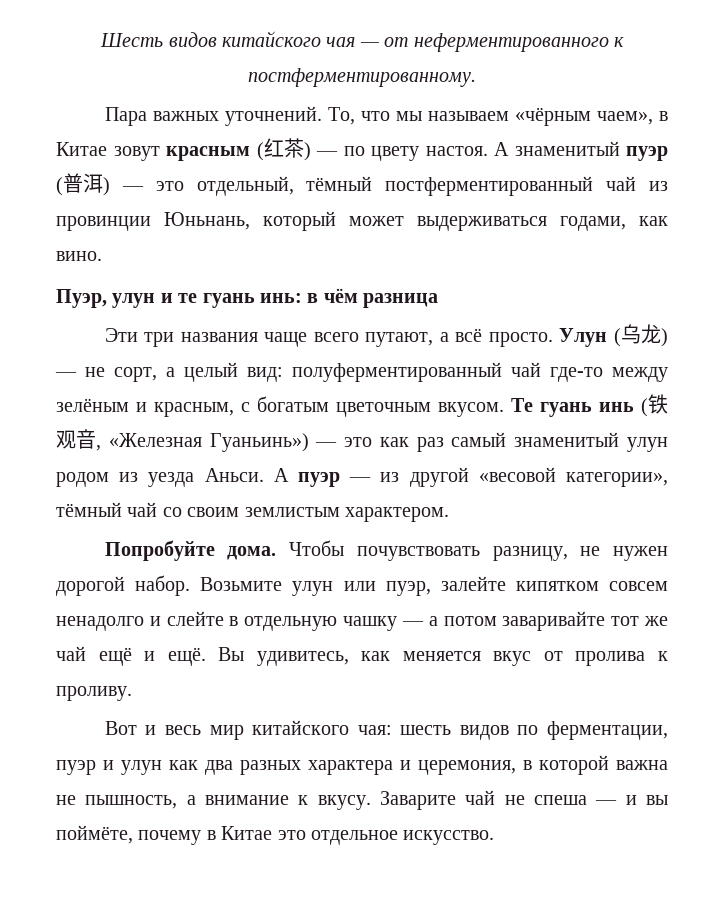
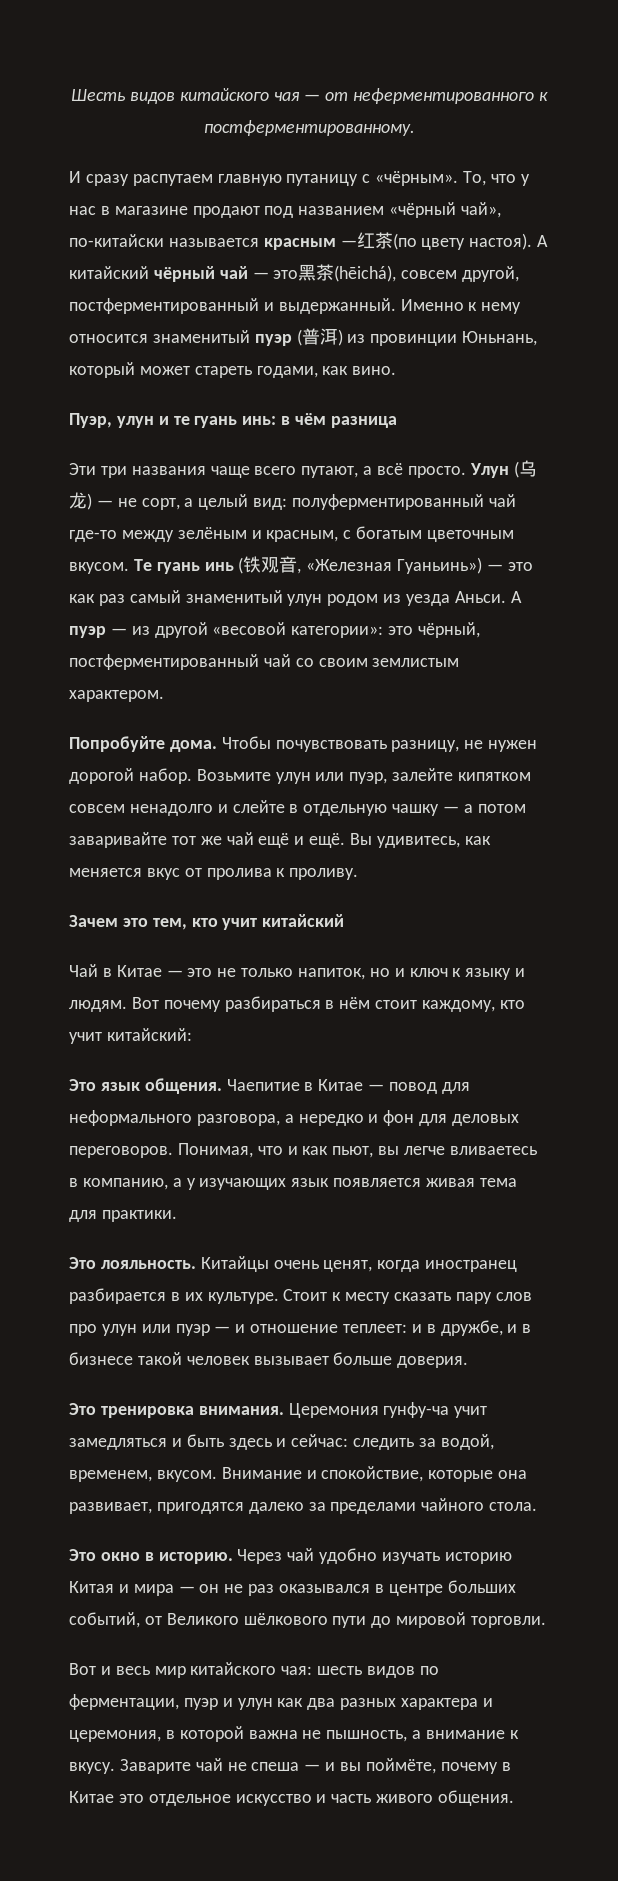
[104,106,668,126] [56,138,509,161] Пара важных уточнений. То, что мы называем «чёрным чаем», в Китае зовут красным (红茶) — по цвету настоя. А -> [69,171,530,186] [69,202,502,218] [69,232,549,250] [69,264,520,282] [69,298,522,314] [69,334,148,343] И сразу распутаем главную путаницу с «чёрным». То, что у нас в магазине продают под названием «чёрный чай», по-китайски называется красным —红茶(по цвету настоя). А китайский чёрный чай — это黑茶(hēichá), совсем другой, постферментированный и выдержанный. Именно к нему относится
[121,176,637,196] — это отдельный, тёмный постферментированный чай -> (343, 337) none
[417,216,547,231] выдерживаться -> [194,366,252,378] стареть
[566,472,668,487] [56,502,122,517] категории», тёмный -> [291,622,481,638] [69,654,259,670] категории»: это чёрный, постферментированный
(132, 693) none -> [69,914,345,930] [69,964,526,980] [69,996,525,1012] [69,1028,192,1044] [69,1078,470,1094] [69,1110,520,1126] [69,1143,537,1158] [69,1178,517,1190] [69,1210,177,1222] [69,1256,518,1272] [69,1288,532,1304] [69,1320,532,1336] [69,1352,469,1368] [69,1402,488,1418] [69,1434,494,1450] [69,1466,528,1482] [69,1498,538,1514] [69,1548,512,1564] [69,1580,516,1596] [69,1612,547,1628] // Зачем это тем, кто учит китайский // Чай в Китае — это не только напиток, но и ключ к языку и людям. Вот почему разбираться в нём стоит каждому, кто учит китайский: // Это язык общения. Чаепитие в Китае — повод для неформального разговора, а нередко и фон для деловых переговоров. Понимая, что и как пьют, вы легче вливаетесь в компанию, а у изучающих язык появляется живая тема для практики. // Это лояльность. Китайцы очень ценят, когда иностранец разбирается в их культуре. Стоит к месту сказать пару слов про улун или пуэр — и отношение теплеет: и в дружбе, и в бизнесе такой человек вызывает больше доверия. // Это тренировка внимания. Церемония гунфу-ча учит замедляться и быть здесь и сейчас: следить за водой, временем, вкусом. Внимание и спокойствие, которые она развивает, пригодятся далеко за пределами чайного стола. // Это окно в историю. Через чай удобно изучать историю Китая и мира — он не раз оказывался в центре больших событий, от Великого шёлкового пути до мировой торговли.
[403,830,495,845] искусство. -> [235,1790,515,1806] искусство и часть живого общения.

